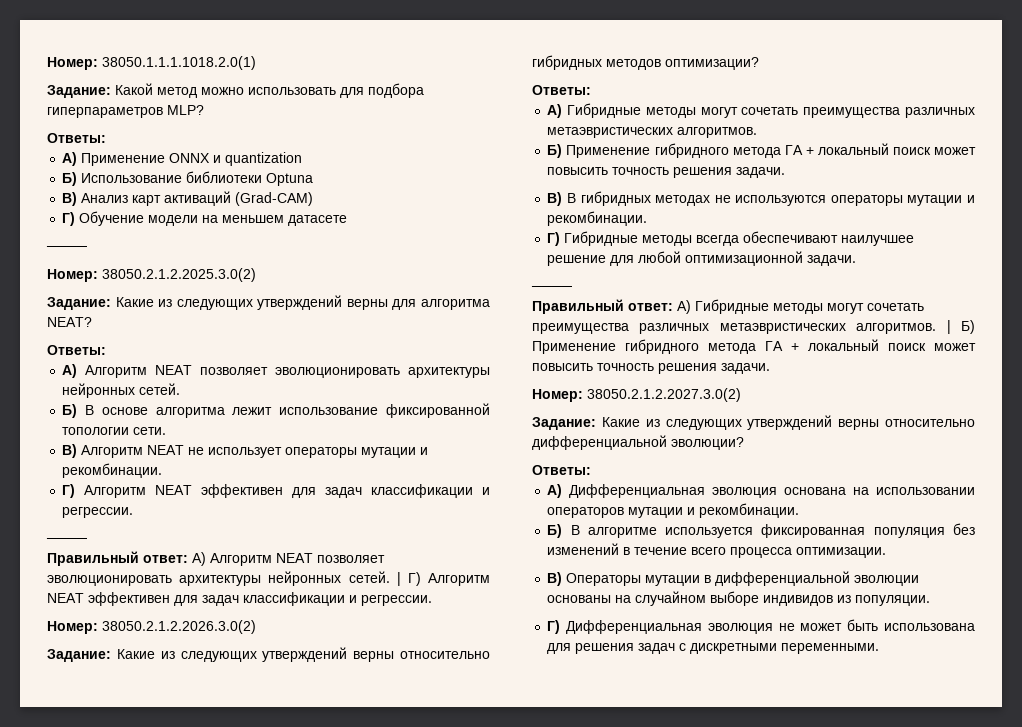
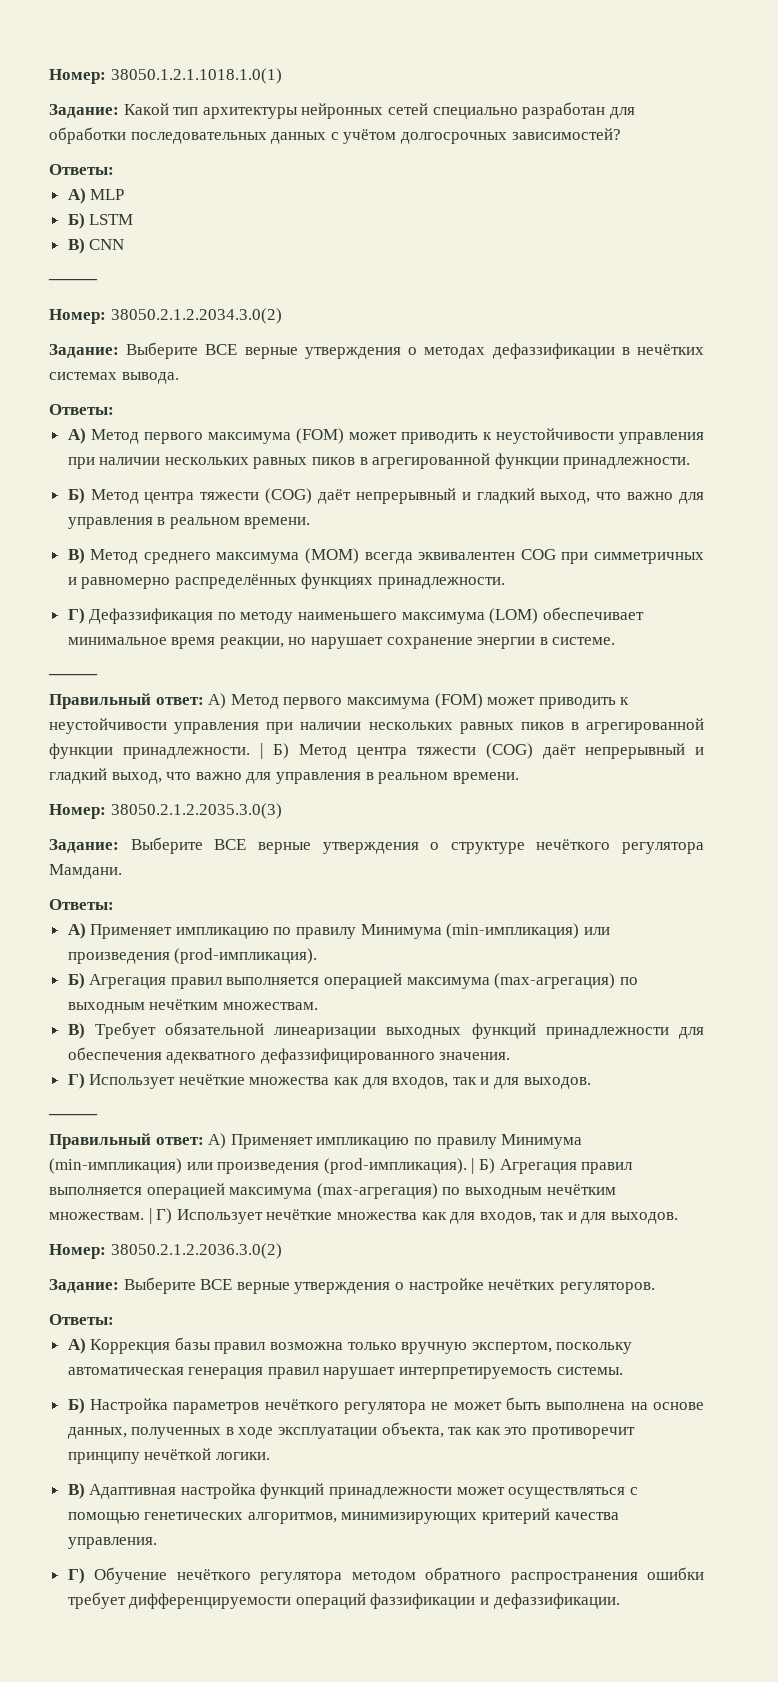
[47,56,256,70] Номер: 38050.1.1.1.1018.2.0(1) -> [49,68,282,84] Номер: 38050.1.2.1.1018.1.0(1)
[157,83,424,98] [47,105,204,118] [47,133,106,143] [62,152,303,166] [62,171,314,186] [62,191,314,206] [62,211,348,226] метод можно использовать для подбора гиперпараметров MLP? // Ответы: // А) Применение ONNX и quantization // Б) Использование библиотеки Optuna // В) Анализ карт активаций (Grad-CAM) // Г) Обучение модели на меньшем датасете -> [173,102,635,119] [49,127,621,144] [49,164,114,175] [67,188,125,204] [67,213,134,229] [67,238,125,254] тип архитектуры нейронных сетей специально разработан для обработки последовательных данных с учётом долгосрочных зависимостей? // Ответы: // А) MLP // Б) LSTM // В) CNN
[102,268,256,282] [47,295,490,310] [47,317,92,327] [47,345,106,355] [62,364,491,378] [62,383,181,398] [62,403,490,418] [62,427,167,435] [62,444,429,458] [62,463,163,478] [62,484,490,498] [62,507,134,518] [46,538,87,543] [47,551,385,566] [47,571,491,586] [47,592,432,606] [47,620,256,634] [47,647,490,662] [532,55,759,70] [532,85,591,95] [547,103,975,118] [547,127,758,138] [547,143,976,158] [547,167,786,178] [547,191,975,206] [547,211,648,226] [547,231,915,246] [547,251,857,266] [531,286,572,291] [532,299,924,314] [532,320,975,334] [532,339,976,354] [532,363,770,374] [532,388,741,402] [532,415,975,430] [532,435,744,450] [532,465,591,475] [547,484,975,498] [547,503,800,518] [547,523,975,538] [547,543,887,558] [547,571,920,586] [547,591,931,606] [547,619,975,634] [547,643,880,654] 38050.2.1.2.2025.3.0(2) // Задание: Какие из следующих утверждений верны для алгоритма NEAT? // Ответы: // А) Алгоритм NEAT позволяет эволюционировать архитектуры нейронных сетей. // Б) В основе алгоритма лежит использование фиксированной топологии сети. // В) Алгоритм NEAT не использует операторы мутации и рекомбинации. // Г) Алгоритм NEAT эффективен для задач классификации и регрессии. // ──── // Правильный ответ: А) Алгоритм NEAT позволяет эволюционировать архитектуры нейронных сетей. | Г) Алгоритм NEAT эффективен для задач классификации и регрессии. // Номер: 38050.2.1.2.2026.3.0(2) // Задание: Какие из следующих утверждений верны относительно гибридных методов оптимизации? // Ответы: // А) Гибридные методы могут сочетать преимущества различных метаэвристических алгоритмов. // Б) Применение гибридного метода ГА + локальный поиск может повысить точность решения задачи. // В) В гибридных методах не используются операторы мутации и рекомбинации. // Г) Гибридные методы всегда обеспечивают наилучшее решение для любой оптимизационной задачи. // ──── // Правильный ответ: А) Гибридные методы могут сочетать преимущества различных метаэвристических алгоритмов. | Б) Применение гибридного метода ГА + локальный поиск может повысить точность решения задачи. // Номер: 38050.2.1.2.2027.3.0(2) // Задание: Какие из следующих утверждений верны относительно дифференциальной эволюции? // Ответы: // А) Дифференциальная эволюция основана на использовании операторов мутации и рекомбинации. // Б) В алгоритме используется фиксированная популяция без изменений в течение всего процесса оптимизации. // В) Операторы мутации в дифференциальной эволюции основаны на случайном выборе индивидов из популяции. // Г) Дифференциальная эволюция не может быть использована для решения задач с дискретными переменными. -> [110,308,282,324] [49,342,704,359] [49,372,179,384] [49,404,114,415] [67,428,704,444] [67,453,691,469] [67,488,705,504] [67,517,311,529] [67,548,704,564] [67,573,506,589] [67,607,644,624] [67,637,616,649] [48,674,98,680] [49,693,630,709] [49,718,704,734] [49,743,704,759] [49,768,519,784] [49,803,282,819] [49,837,704,854] [49,864,122,879] [49,899,114,910] [67,923,610,939] [67,948,318,964] [67,973,638,989] [67,999,318,1014] [67,1022,704,1039] [67,1047,511,1064] [67,1073,591,1089] [48,1114,98,1120] [49,1133,583,1149] [49,1158,634,1174] [49,1183,616,1199] [49,1208,679,1224] [49,1243,282,1259] [49,1277,655,1294] [49,1314,114,1325] [67,1337,633,1354] [67,1367,623,1379] [67,1397,704,1414] [67,1422,636,1439] [67,1448,270,1464] [67,1483,638,1499] [67,1508,619,1524] [67,1537,157,1549] [67,1567,704,1584] [67,1592,620,1609] 38050.2.1.2.2034.3.0(2) // Задание: Выберите ВСЕ верные утверждения о методах дефаззификации в нечётких системах вывода. // Ответы: // А) Метод первого максимума (FOM) может приводить к неустойчивости управления при наличии нескольких равных пиков в агрегированной функции принадлежности. // Б) Метод центра тяжести (COG) даёт непрерывный и гладкий выход, что важно для управления в реальном времени. // В) Метод среднего максимума (MOM) всегда эквивалентен COG при симметричных и равномерно распределённых функциях принадлежности. // Г) Дефаззификация по методу наименьшего максимума (LOM) обеспечивает минимальное время реакции, но нарушает сохранение энергии в системе. // ──── // Правильный ответ: А) Метод первого максимума (FOM) может приводить к неустойчивости управления при наличии нескольких равных пиков в агрегированной функции принадлежности. | Б) Метод центра тяжести (COG) даёт непрерывный и гладкий выход, что важно для управления в реальном времени. // Номер: 38050.2.1.2.2035.3.0(3) // Задание: Выберите ВСЕ верные утверждения о структуре нечёткого регулятора Мамдани. // Ответы: // А) Применяет импликацию по правилу Минимума (min-импликация) или произведения (prod-импликация). // Б) Агрегация правил выполняется операцией максимума (max-агрегация) по выходным нечётким множествам. // В) Требует обязательной линеаризации выходных функций принадлежности для обеспечения адекватного дефаззифицированного значения. // Г) Использует нечёткие множества как для входов, так и для выходов. // ──── // Правильный ответ: А) Применяет импликацию по правилу Минимума (min-импликация) или произведения (prod-импликация). | Б) Агрегация правил выполняется операцией максимума (max-агрегация) по выходным нечётким множествам. | Г) Использует нечёткие множества как для входов, так и для выходов. // Номер: 38050.2.1.2.2036.3.0(2) // Задание: Выберите ВСЕ верные утверждения о настройке нечётких регуляторов. // Ответы: // А) Коррекция базы правил возможна только вручную экспертом, поскольку автоматическая генерация правил нарушает интерпретируемость системы. // Б) Настройка параметров нечёткого регулятора не может быть выполнена на основе данных, полученных в ходе эксплуатации объекта, так как это противоречит принципу нечёткой логики. // В) Адаптивная настройка функций принадлежности может осуществляться с помощью генетических алгоритмов, минимизирующих критерий качества управления. // Г) Обучение нечёткого регулятора методом обратного распространения ошибки требует дифференцируемости операций фаззификации и дефаззификации.

